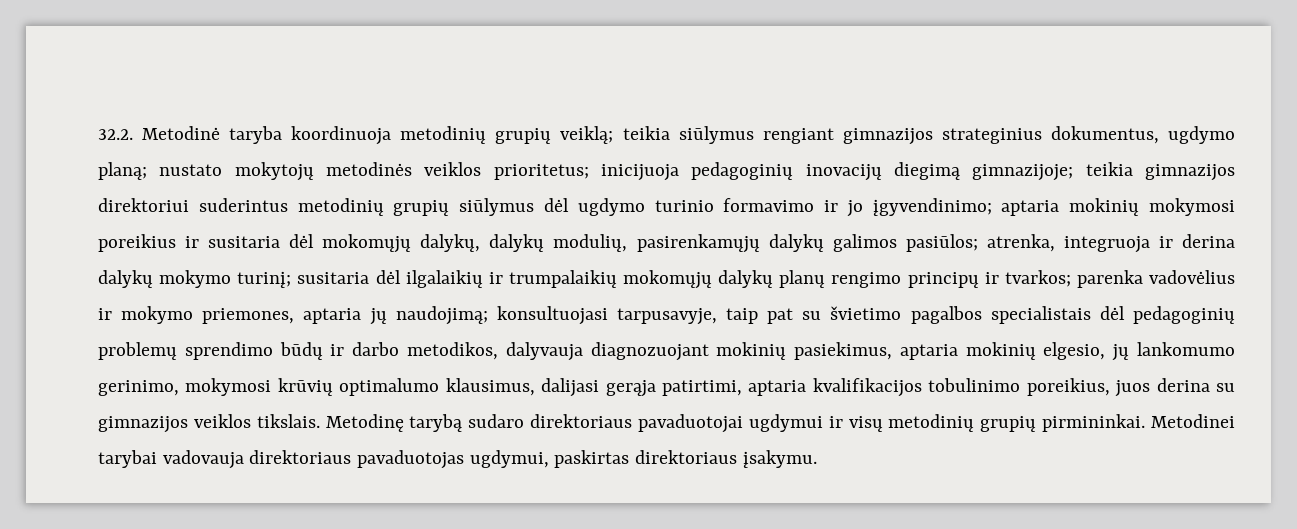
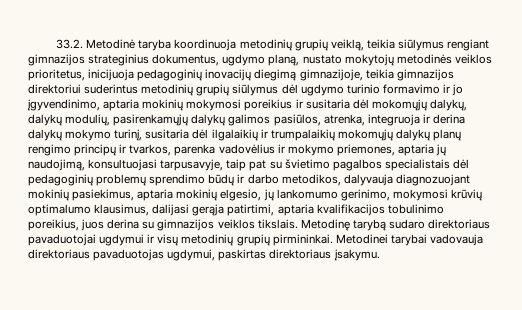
[98,129,133,140] 32.2. -> [56,39,84,49] 33.2.
[560,126,614,144] veiklą; -> [330,39,364,51] veiklą,
[98,162,147,180] planą; -> [268,54,300,66] planą,
[493,164,589,180] prioritetus; -> [28,69,85,81] prioritetus,
[972,164,1074,181] gimnazijoje; -> [299,69,363,81] gimnazijoje,
[872,198,992,216] įgyvendinimo; -> [27,99,100,111] įgyvendinimo,
[905,234,978,252] pasiūlos; -> [273,114,321,126] pasiūlos,
[237,271,292,288] turinį; -> [114,129,143,141] turinį,
[1004,270,1071,287] tvarkos; -> [129,144,172,156] tvarkos,
[395,306,488,325] naudojimą; -> [28,159,85,171] naudojimą,

